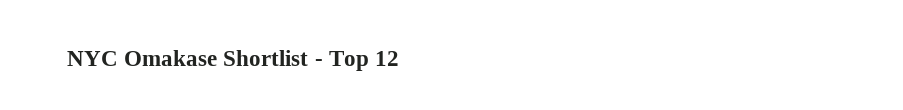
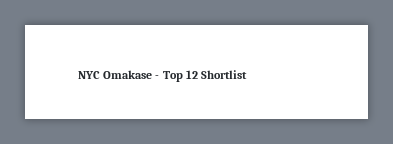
[223,50,309,66] Shortlist -> (153, 74) none
(400, 58) none -> [201,70,248,79] Shortlist

